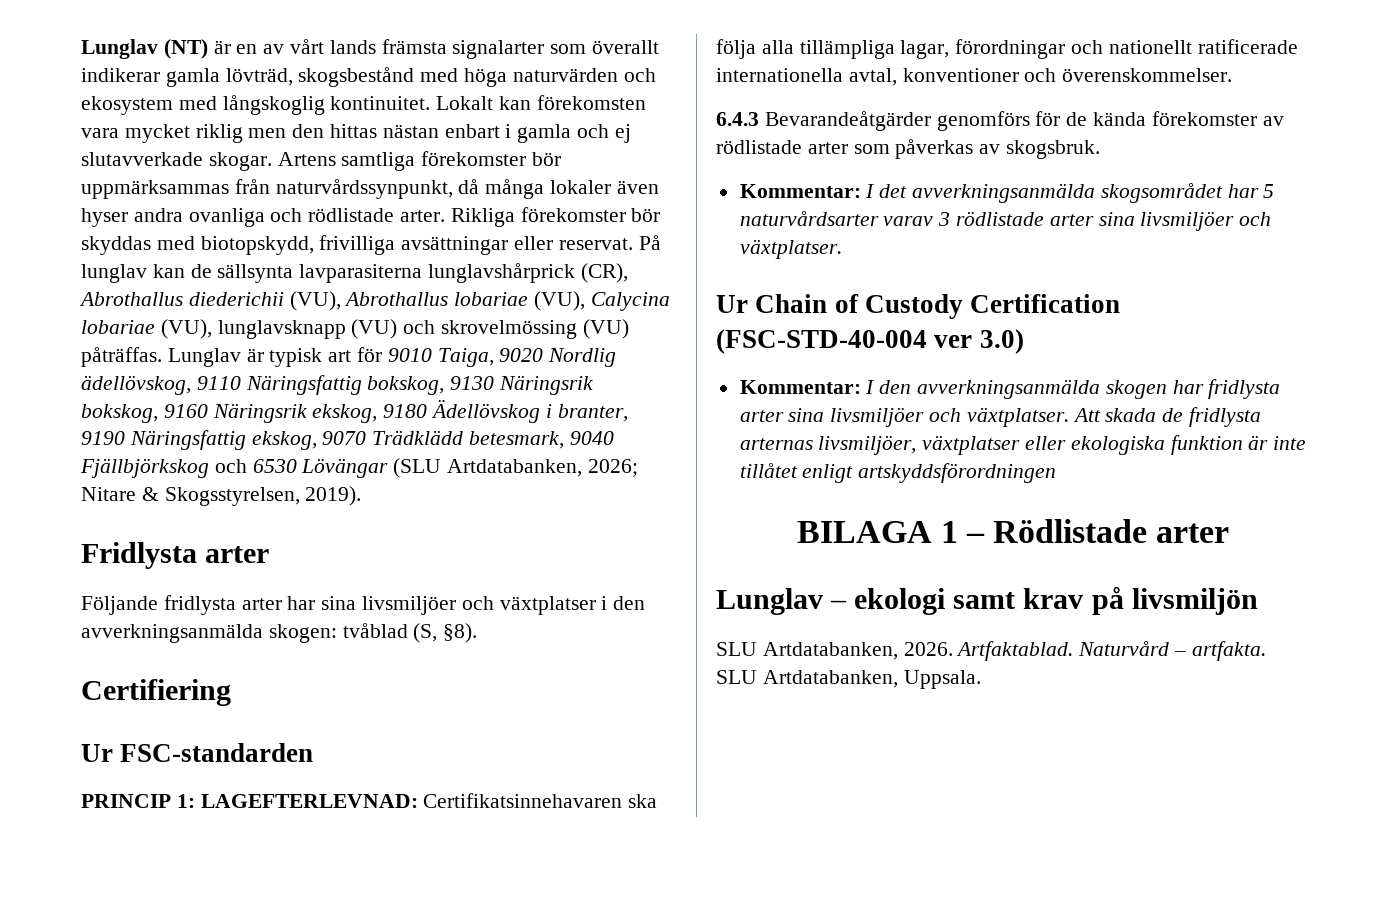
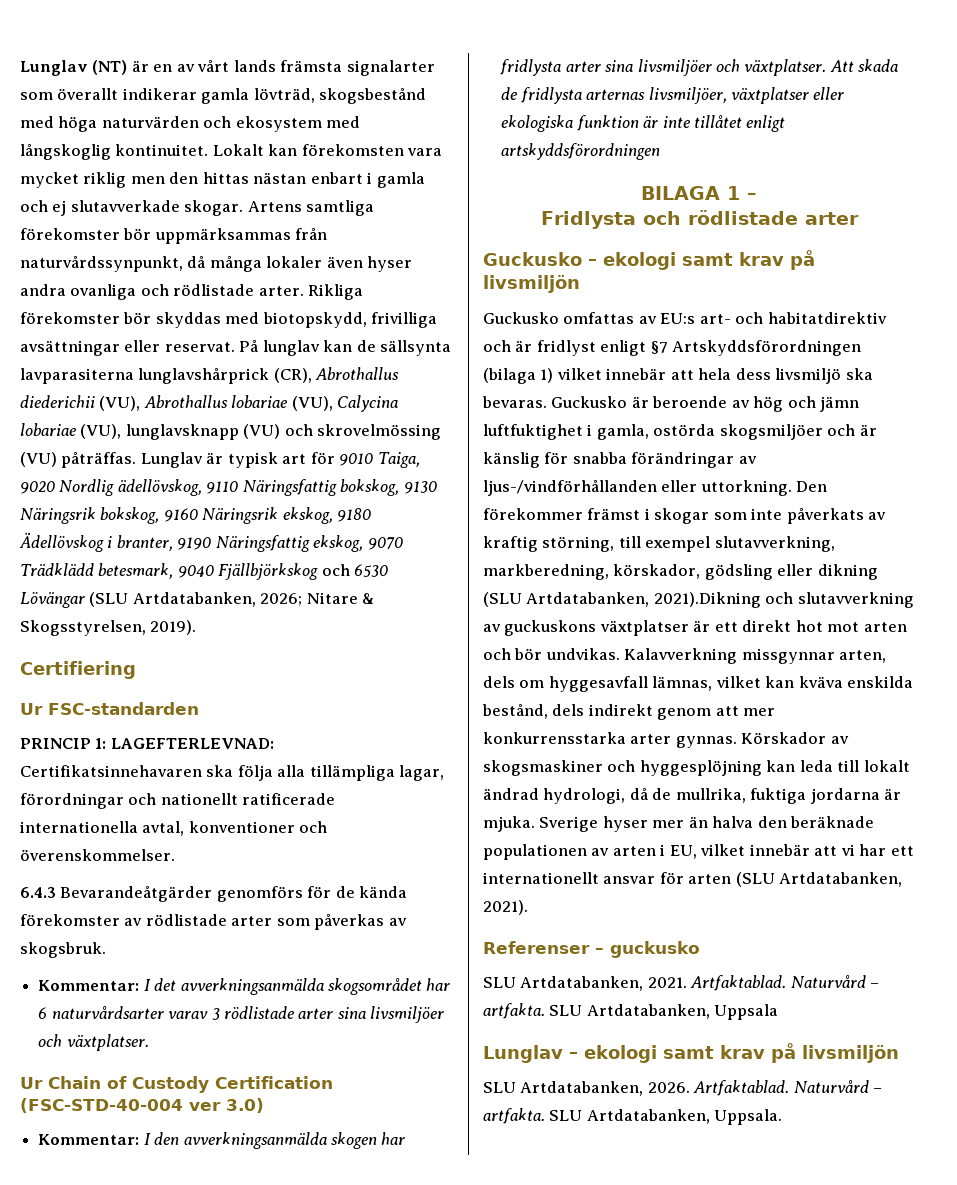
[81,542,270,569] [81,595,646,615] [81,623,478,643] // Fridlysta arter // Följande fridlysta arter har sina livsmiljöer och växtplatser i den avverkningsanmälda skogen: tvåblad (S, §8). -> (197, 627) none
[1263,184,1275,198] 5 -> [38,1007,48,1019] 6
[993,519,1230,543] Rödlistade arter -> [540,210,859,229] [483,250,815,270] [483,275,580,293] [483,312,887,324] [483,340,862,356] [483,368,873,384] [482,396,860,412] [483,424,877,440] [483,452,757,468] [483,480,828,496] [483,508,887,524] [483,536,835,552] [483,564,878,580] [483,592,914,608] [483,620,907,636] [483,648,887,664] [483,676,914,692] [482,704,776,720] [483,732,849,748] [483,760,910,776] [483,788,902,804] [483,816,875,832] [483,844,914,860] [483,872,903,887] [483,900,528,915] [483,941,700,958] [483,975,880,991] [483,1003,779,1020] // Fridlysta och rödlistade arter // Guckusko – ekologi samt krav på livsmiljön // Guckusko omfattas av EU:s art- och habitatdirektiv och är fridlyst enligt §7 Artskyddsförordningen (bilaga 1) vilket innebär att hela dess livsmiljö ska bevaras. Guckusko är beroende av hög och jämn luftfuktighet i gamla, ostörda skogsmiljöer och är känslig för snabba förändringar av ljus-/vindförhållanden eller uttorkning. Den förekommer främst i skogar som inte påverkats av kraftig störning, till exempel slutavverkning, markberedning, körskador, gödsling eller dikning (SLU Artdatabanken, 2021).Dikning och slutavverkning av guckuskons växtplatser är ett direkt hot mot arten och bör undvikas. Kalavverkning missgynnar arten, dels om hyggesavfall lämnas, vilket kan kväva enskilda bestånd, dels indirekt genom att mer konkurrensstarka arter gynnas. Körskador av skogsmaskiner och hyggesplöjning kan leda till lokalt ändrad hydrologi, då de mullrika, fuktiga jordarna är mjuka. Sverige hyser mer än halva den beräknade populationen av arten i EU, vilket innebär att vi har ett internationellt ansvar för arten (SLU Artdatabanken, 2021). // Referenser – guckusko // SLU Artdatabanken, 2021. Artfaktablad. Naturvård – artfakta. SLU Artdatabanken, Uppsala

